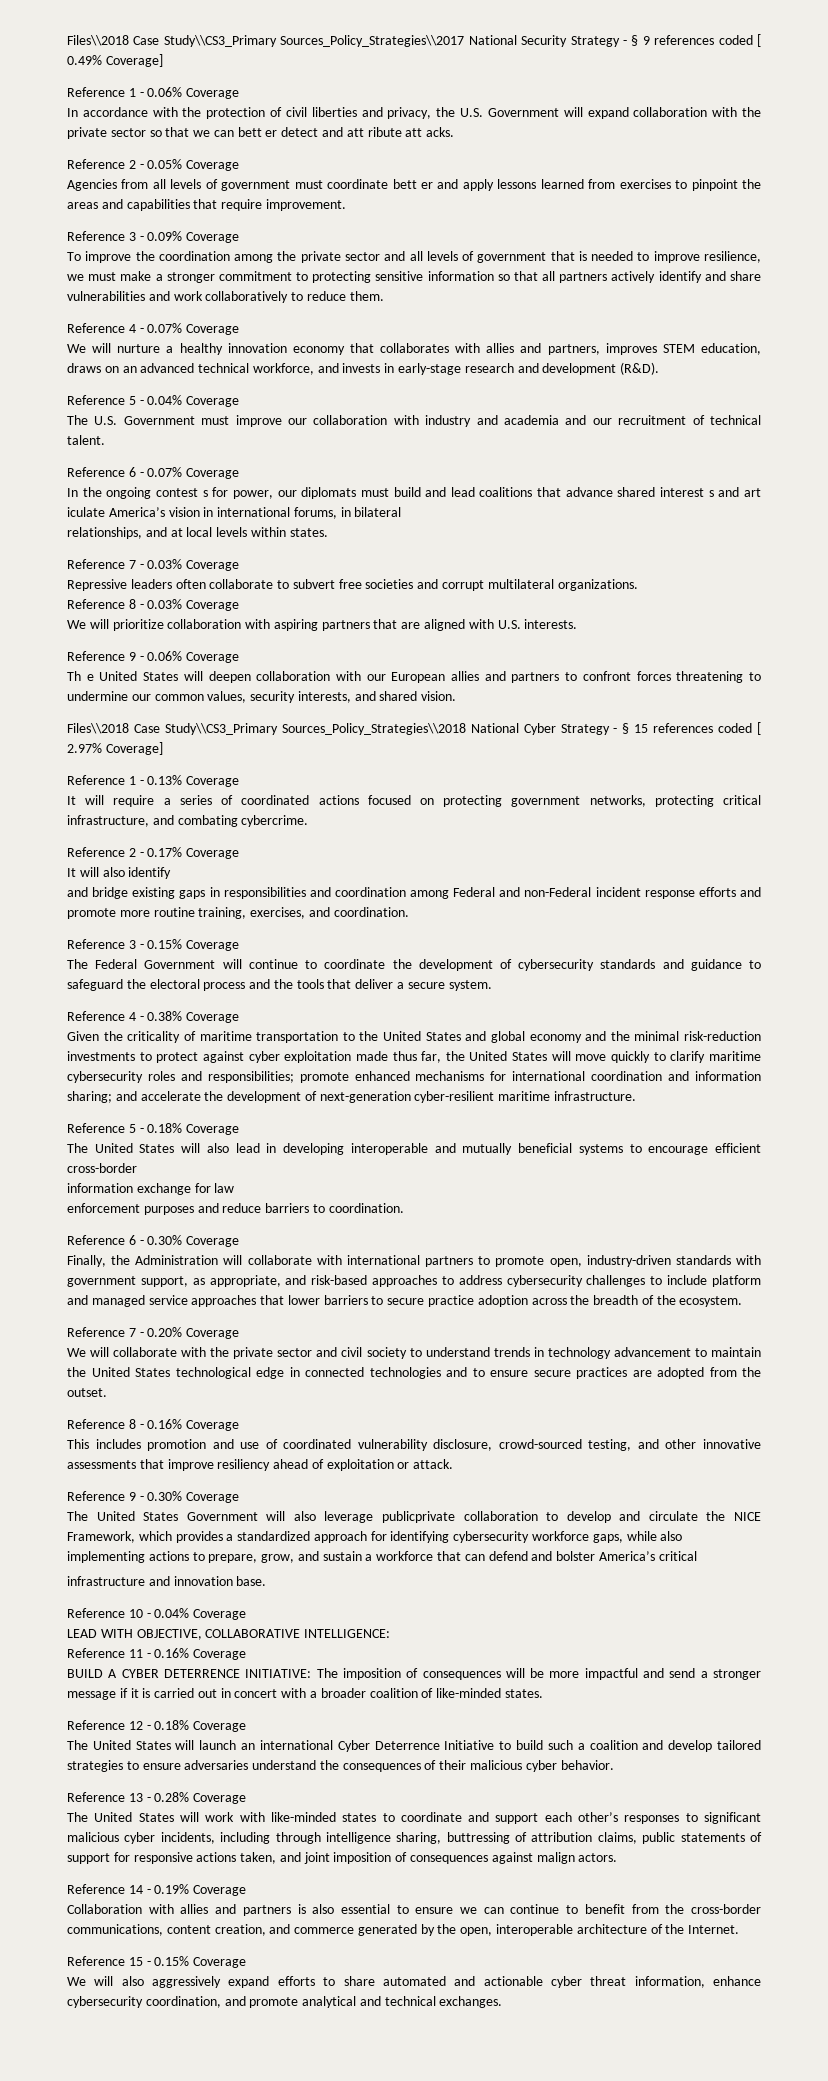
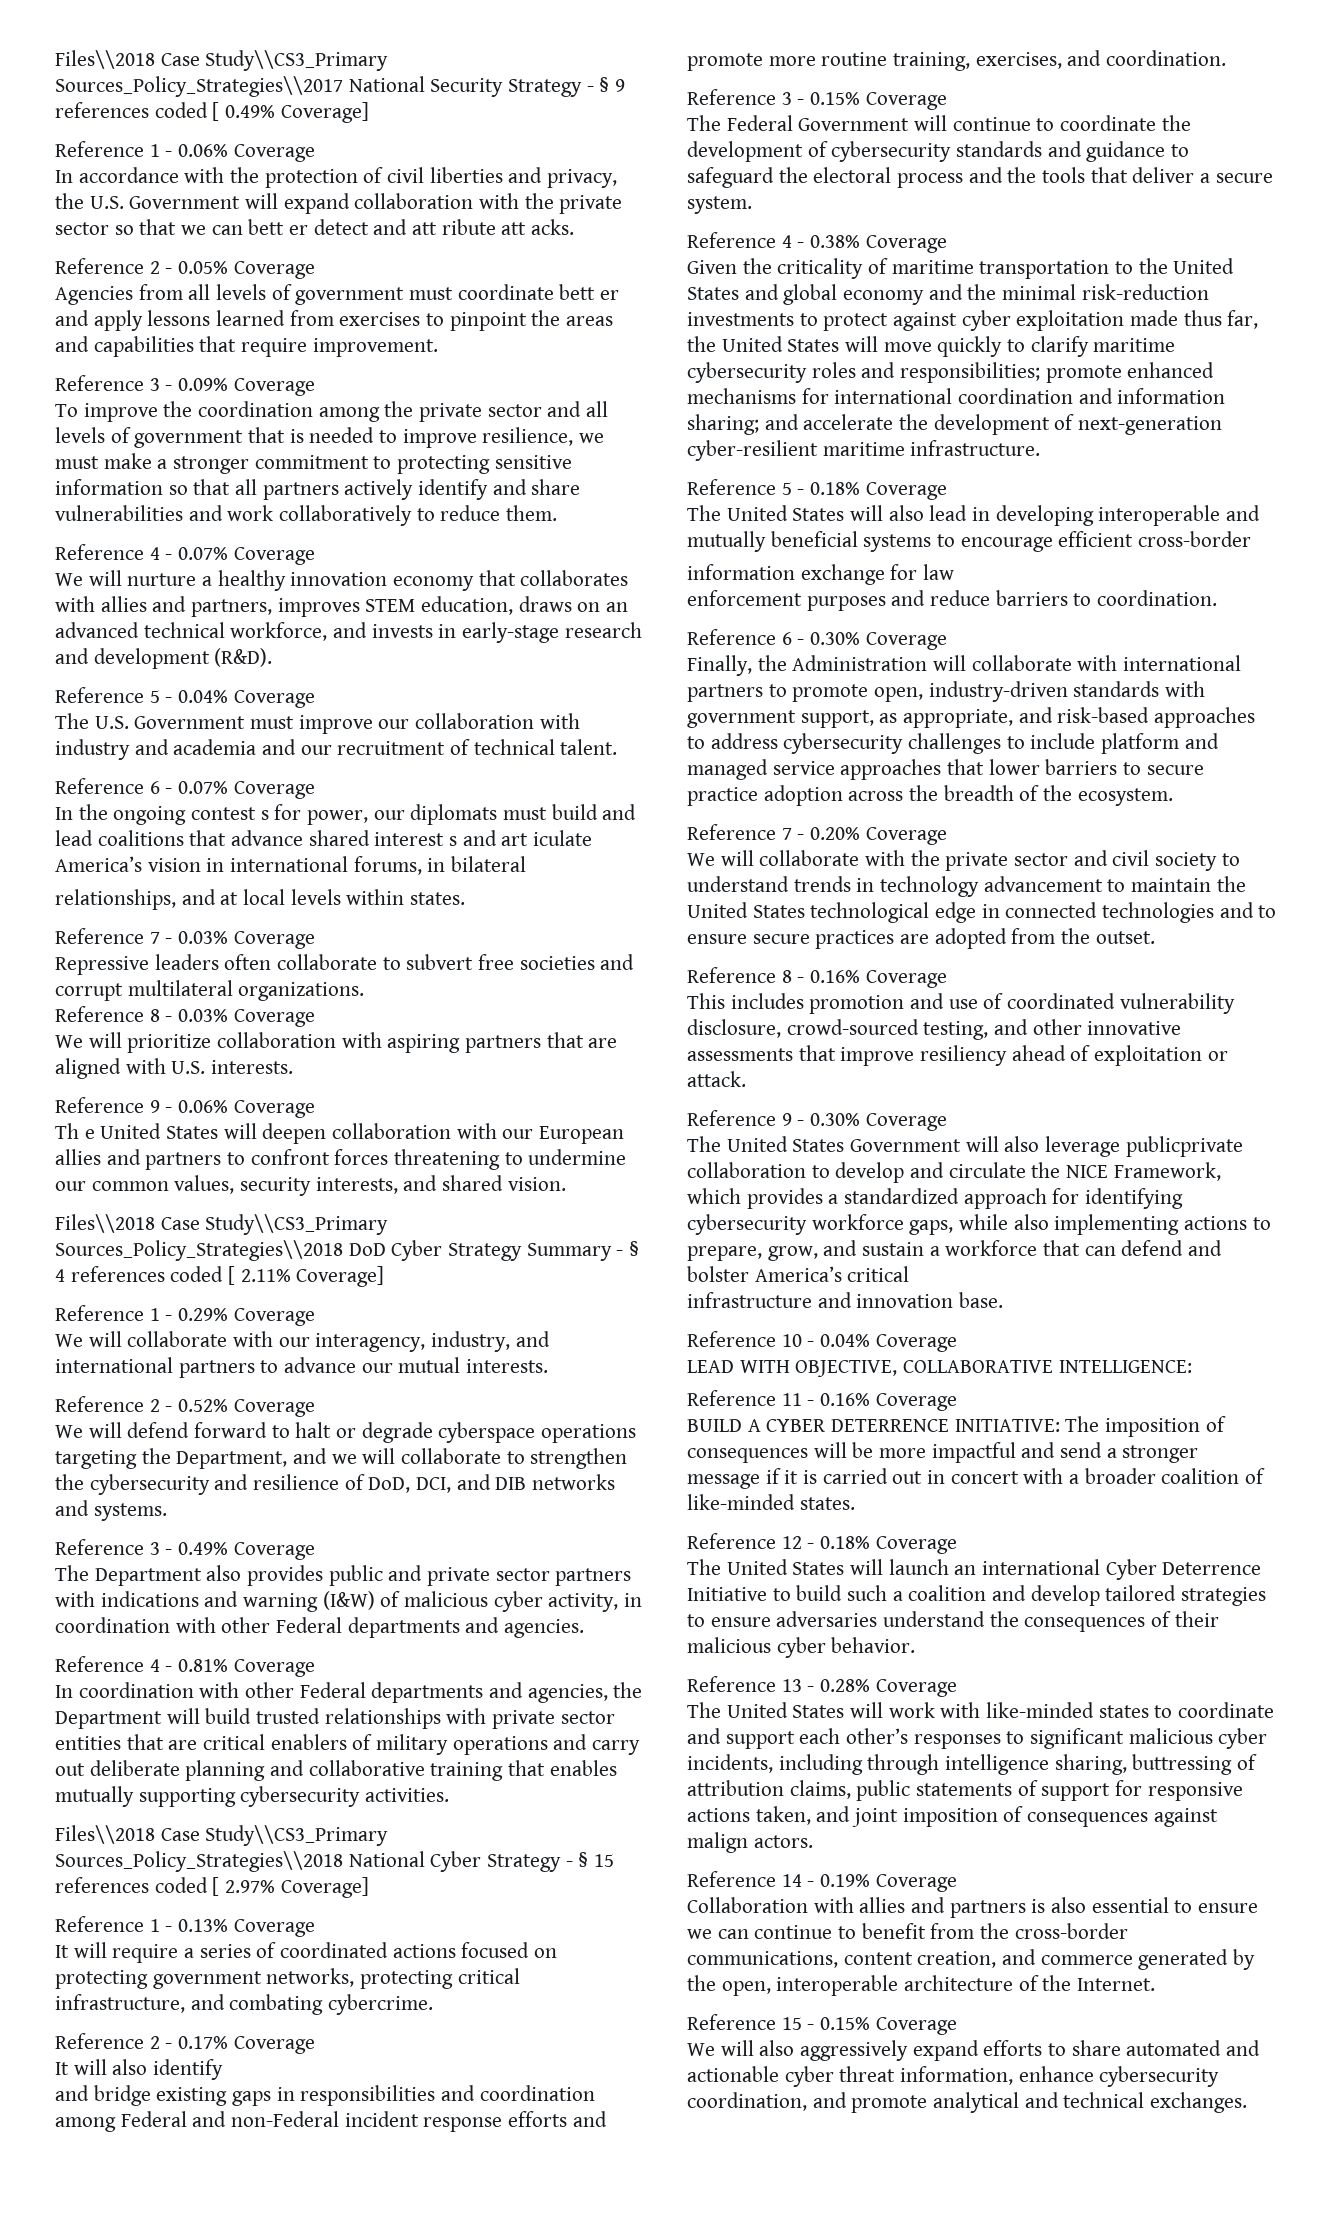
(457, 696) none -> [55,1214,389,1235] [55,1240,640,1261] [55,1266,385,1287] [55,1305,315,1326] [55,1331,550,1352] [55,1357,549,1378] [55,1396,315,1417] [55,1422,637,1443] [55,1448,628,1469] [55,1474,616,1495] [55,1500,167,1521] [55,1539,315,1560] [55,1565,632,1586] [55,1591,643,1612] [55,1617,585,1638] [55,1656,315,1677] [55,1682,643,1703] [55,1708,615,1729] [55,1734,641,1755] [55,1760,617,1781] [55,1786,450,1807] // Files\\2018 Case Study\\CS3_Primary Sources_Policy_Strategies\\2018 DoD Cyber Strategy Summary - § 4 references coded [ 2.11% Coverage] // Reference 1 - 0.29% Coverage // We will collaborate with our interagency, industry, and international partners to advance our mutual interests. // Reference 2 - 0.52% Coverage // We will defend forward to halt or degrade cyberspace operations targeting the Department, and we will collaborate to strengthen the cybersecurity and resilience of DoD, DCI, and DIB networks and systems. // Reference 3 - 0.49% Coverage // The Department also provides public and private sector partners with indications and warning (I&W) of malicious cyber activity, in coordination with other Federal departments and agencies. // Reference 4 - 0.81% Coverage // In coordination with other Federal departments and agencies, the Department will build trusted relationships with private sector entities that are critical enablers of military operations and carry out deliberate planning and collaborative training that enables mutually supporting cybersecurity activities.

